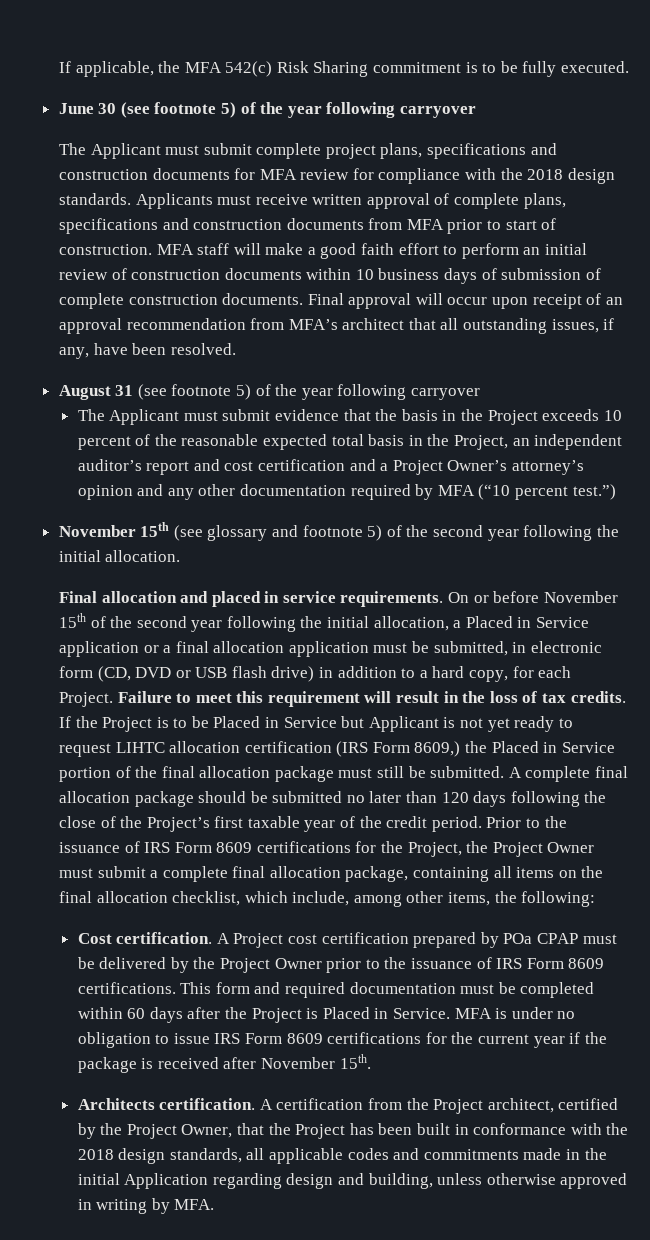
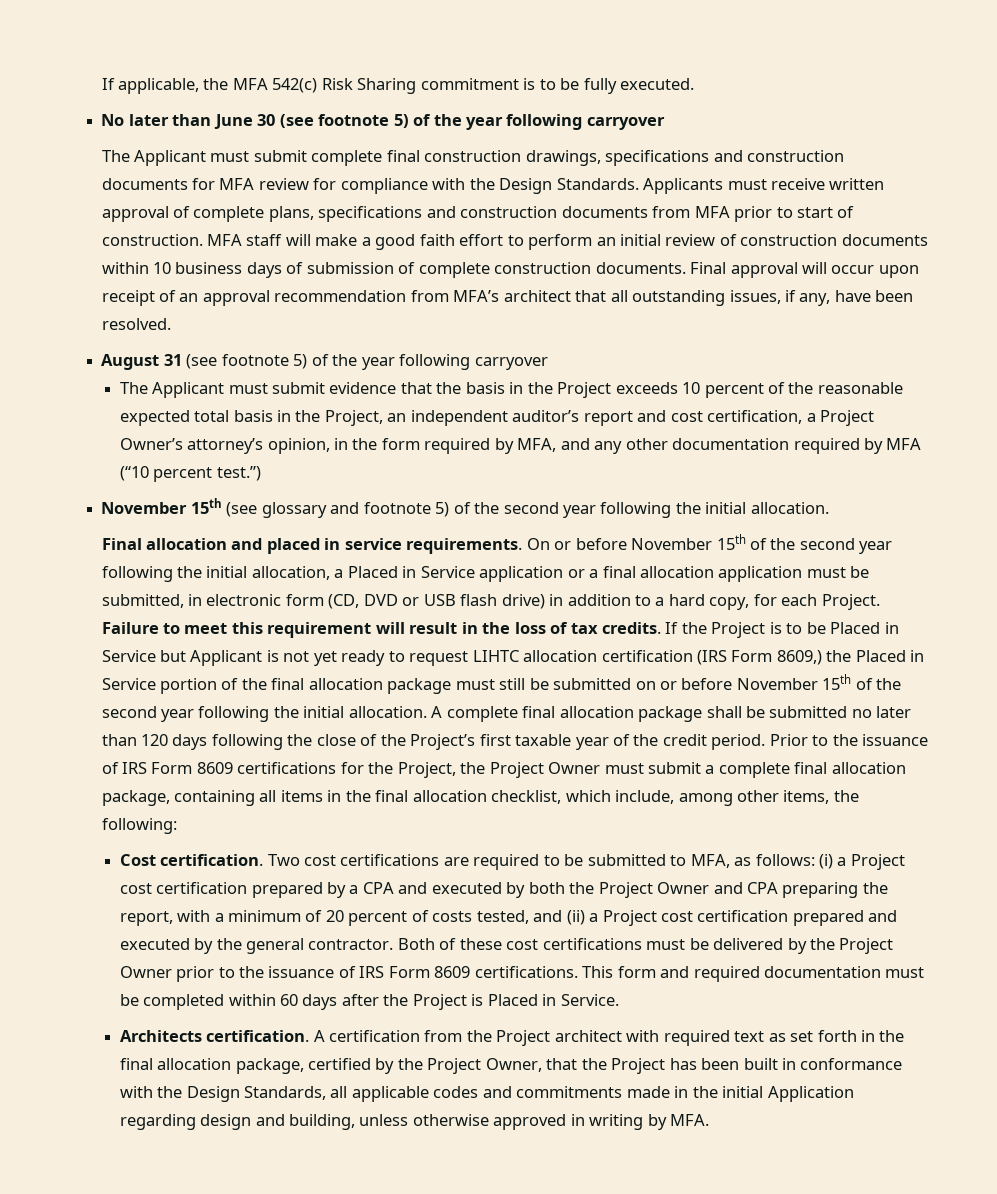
(629, 67) none -> [101,114,212,126] No later than
[325,143,423,159] project plans, -> [386,150,601,166] final construction drawings,
[527,168,615,184] [58,193,131,205] 2018 design standards. -> [499,178,639,194] Design Standards.
[257,459,376,471] certification and -> [707,410,803,424] certification,
[77,485,133,500] opinion -> [267,438,557,454] opinion, in the form required by MFA,
[430,766,505,778] submitted. -> [553,674,902,690] [101,706,427,722] submitted on or before November 15th of the second year following the initial allocation.
[198,791,247,803] should -> [706,706,742,718] shall
[558,870,577,878] on -> [327,790,342,802] in
[216,933,230,944] A -> [267,854,847,870] Two cost certifications are required to be submitted to MFA, as follows: (i) a
[503,933,578,944] POa CPAP -> [349,882,888,898] [119,910,898,926] [119,938,642,954] a CPA and executed by both the Project Owner and CPA preparing the report, with a minimum of 20 percent of costs tested, and (ii) a Project cost certification prepared and executed by the general contractor. Both of these cost certifications
[454,1007,576,1019] [77,1032,607,1048] [77,1054,371,1073] MFA is under no obligation to issue IRS Form 8609 certifications for the current year if the package is received after November 15th. -> (619, 1000) none
[487,1098,554,1113] architect, -> [554,1030,905,1046] [119,1058,304,1074] architect with required text as set forth in the final allocation package,
[77,1148,242,1164] 2018 design standards, -> [186,1086,327,1102] Design Standards,

